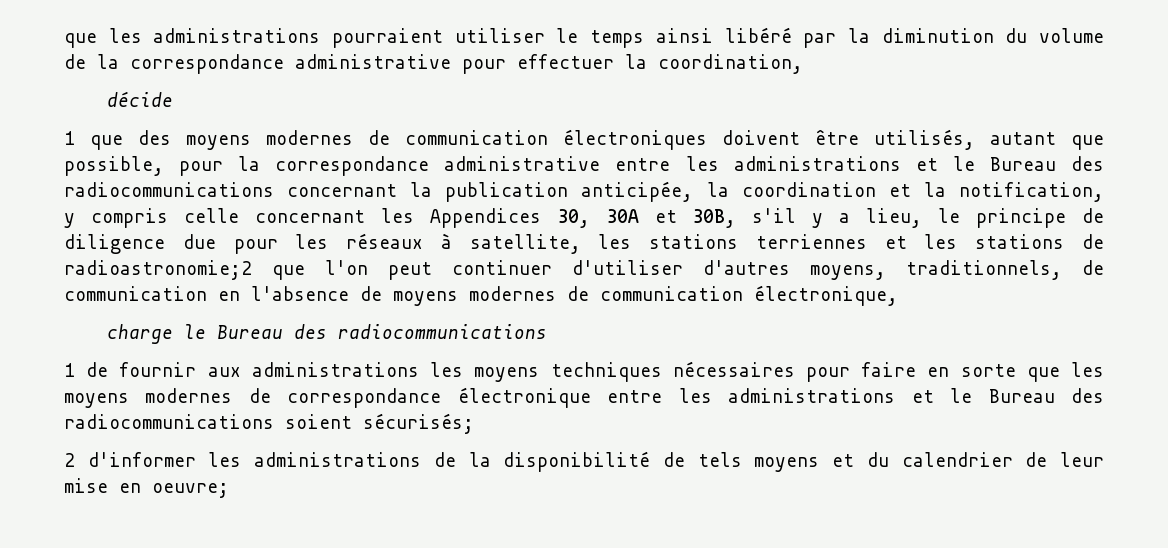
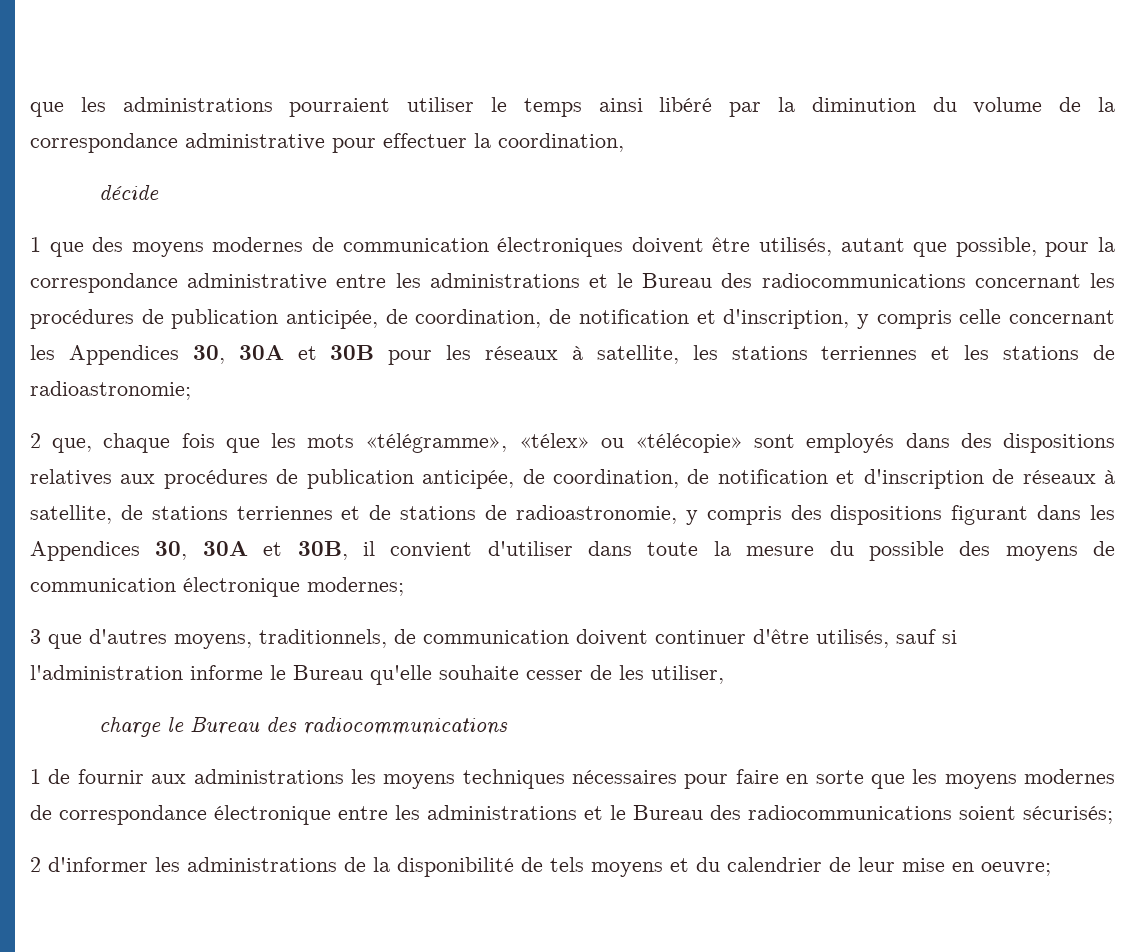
[410,181,1104,202] la publication anticipée, la coordination et la notification, -> [1089,273,1115,288] [30,309,850,329] les procédures de publication anticipée, de coordination, de notification et d'inscription,
[692,208,1104,228] [64,234,216,254] 30B, s'il y a lieu, le principe de diligence due -> [330,345,375,360] 30B
[64,260,683,280] radioastronomie;2 que l'on peut continuer d'utiliser -> [30,381,191,400] [30,433,1116,453] [30,469,1116,489] [30,505,1115,525] [30,541,1115,561] [30,577,404,597] [30,629,82,649] radioastronomie; // 2 que, chaque fois que les mots «télégramme», «télex» ou «télécopie» sont employés dans des dispositions relatives aux procédures de publication anticipée, de coordination, de notification et d'inscription de réseaux à satellite, de stations terriennes et de stations de radioastronomie, y compris des dispositions figurant dans les Appendices 30, 30A et 30B, il convient d'utiliser dans toute la mesure du possible des moyens de communication électronique modernes; // 3 que
[218,285,898,306] en l'absence de moyens modernes de communication électronique, -> [576,629,957,648] [30,665,724,685] doivent continuer d'être utilisés, sauf si l'administration informe le Bureau qu'elle souhaite cesser de les utiliser,

